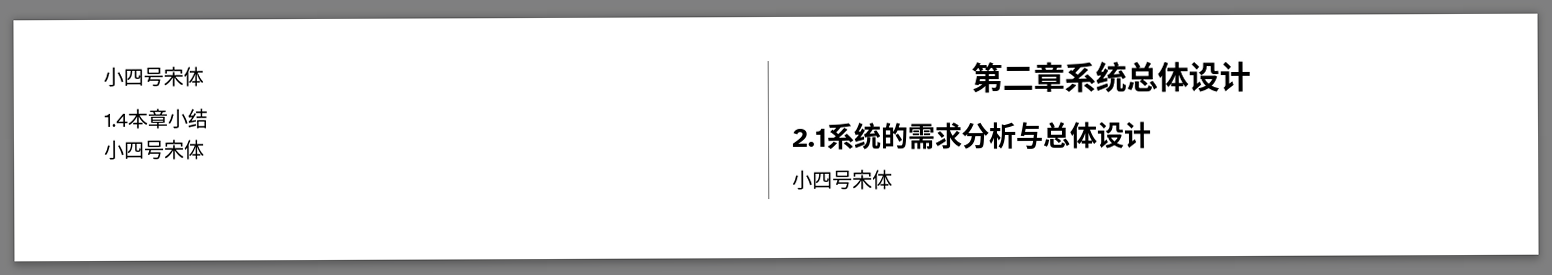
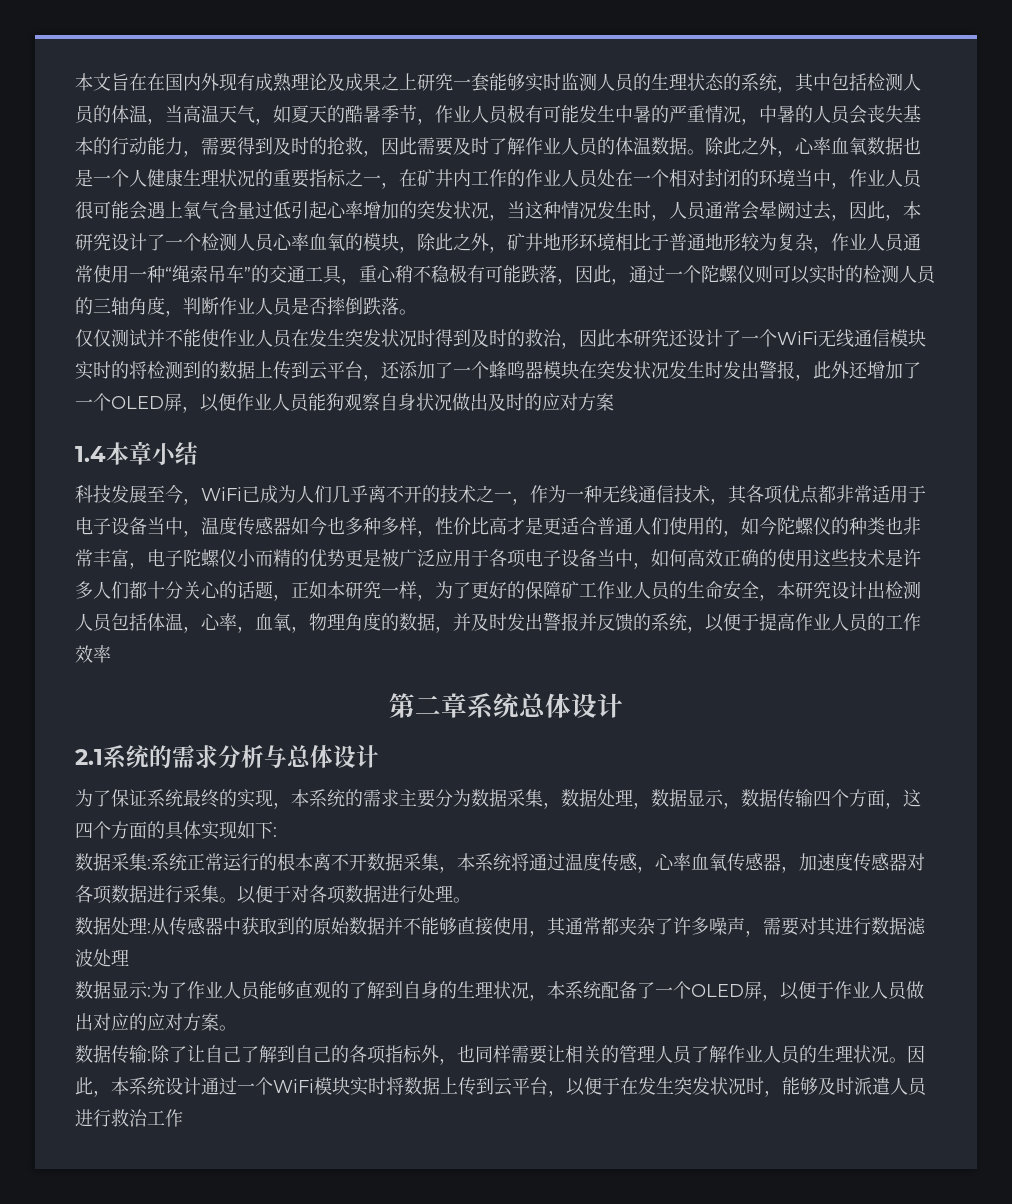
[103,66,204,87] [103,108,208,129] [104,139,205,160] 小四号宋体 // 1.4本章小结 // 小四号宋体 -> [75,73,921,93] [75,104,921,125] [75,137,921,157] [75,169,923,189] [75,201,921,221] [75,233,921,253] [75,264,937,285] [75,297,417,317] [75,329,926,349] [75,360,921,381] [75,393,614,413] [75,441,198,465] [75,485,926,505] [75,517,921,537] [75,549,921,569] [75,580,921,601] [75,612,921,633] [75,645,111,663] 本文旨在在国内外现有成熟理论及成果之上研究一套能够实时监测人员的生理状态的系统，其中包括检测人员的体温，当高温天气，如夏天的酷暑季节，作业人员极有可能发生中暑的严重情况，中暑的人员会丧失基本的行动能力，需要得到及时的抢救，因此需要及时了解作业人员的体温数据。除此之外，心率血氧数据也是一个人健康生理状况的重要指标之一，在矿井内工作的作业人员处在一个相对封闭的环境当中，作业人员很可能会遇上氧气含量过低引起心率增加的突发状况，当这种情况发生时，人员通常会晕阙过去，因此，本研究设计了一个检测人员心率血氧的模块，除此之外，矿井地形环境相比于普通地形较为复杂，作业人员通常使用一种“绳索吊车”的交通工具，重心稍不稳极有可能跌落，因此，通过一个陀螺仪则可以实时的检测人员的三轴角度，判断作业人员是否摔倒跌落。 // 仅仅测试并不能使作业人员在发生突发状况时得到及时的救治，因此本研究还设计了一个WiFi无线通信模块实时的将检测到的数据上传到云平台，还添加了一个蜂鸣器模块在突发状况发生时发出警报，此外还增加了一个OLED屏，以便作业人员能狗观察自身状况做出及时的应对方案 // 1.4本章小结 // 科技发展至今，WiFi已成为人们几乎离不开的技术之一，作为一种无线通信技术，其各项优点都非常适用于电子设备当中，温度传感器如今也多种多样，性价比高才是更适合普通人们使用的，如今陀螺仪的种类也非常丰富，电子陀螺仪小而精的优势更是被广泛应用于各项电子设备当中，如何高效正确的使用这些技术是许多人们都十分关心的话题，正如本研究一样，为了更好的保障矿工作业人员的生命安全，本研究设计出检测人员包括体温，心率，血氧，物理角度的数据，并及时发出警报并反馈的系统，以便于提高作业人员的工作效率
[792,169,893,190] 小四号宋体 -> [75,789,921,809] [75,821,277,840] [75,853,925,873] [75,885,471,904] [75,917,926,937] [75,949,129,967] [75,981,924,1001] [75,1013,237,1031] [75,1045,925,1065] [75,1077,928,1097] [75,1109,183,1127] 为了保证系统最终的实现，本系统的需求主要分为数据采集，数据处理，数据显示，数据传输四个方面，这四个方面的具体实现如下: // 数据采集:系统正常运行的根本离不开数据采集，本系统将通过温度传感，心率血氧传感器，加速度传感器对各项数据进行采集。以便于对各项数据进行处理。 // 数据处理:从传感器中获取到的原始数据并不能够直接使用，其通常都夹杂了许多噪声，需要对其进行数据滤波处理 // 数据显示:为了作业人员能够直观的了解到自身的生理状况，本系统配备了一个OLED屏，以便于作业人员做出对应的应对方案。 // 数据传输:除了让自己了解到自己的各项指标外，也同样需要让相关的管理人员了解作业人员的生理状况。因此，本系统设计通过一个WiFi模块实时将数据上传到云平台，以便于在发生突发状况时，能够及时派遣人员进行救治工作

